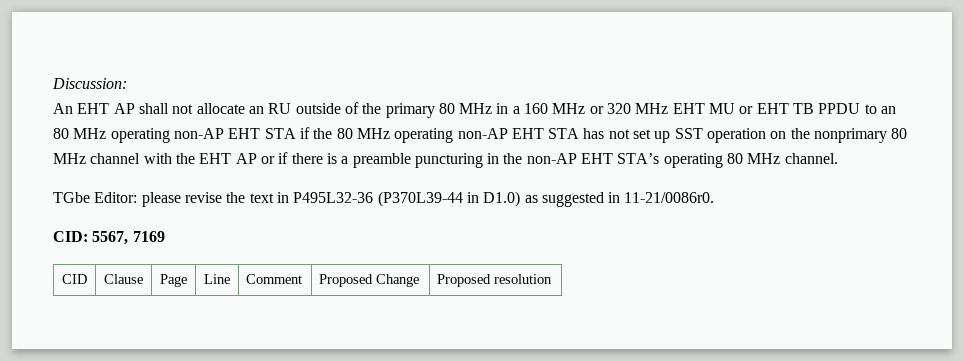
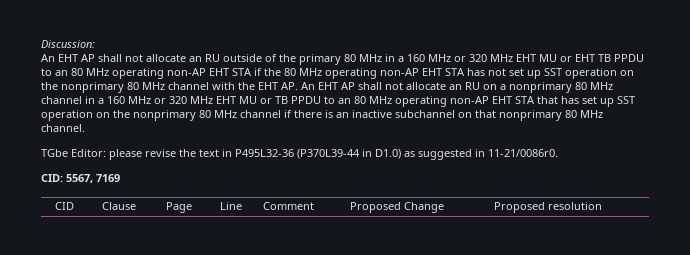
[235,152,723,168] AP or if there is a preamble puncturing in the non-AP EHT STA’s operating -> [281,82,613,93] [41,96,635,107] [41,110,562,121] AP. An EHT AP shall not allocate an RU on a nonprimary 80 MHz channel in a 160 MHz or 320 MHz EHT MU or TB PPDU to an 80 MHz operating non-AP EHT STA that has set up SST operation on the nonprimary 80 MHz channel if there is an inactive subchannel on that nonprimary

